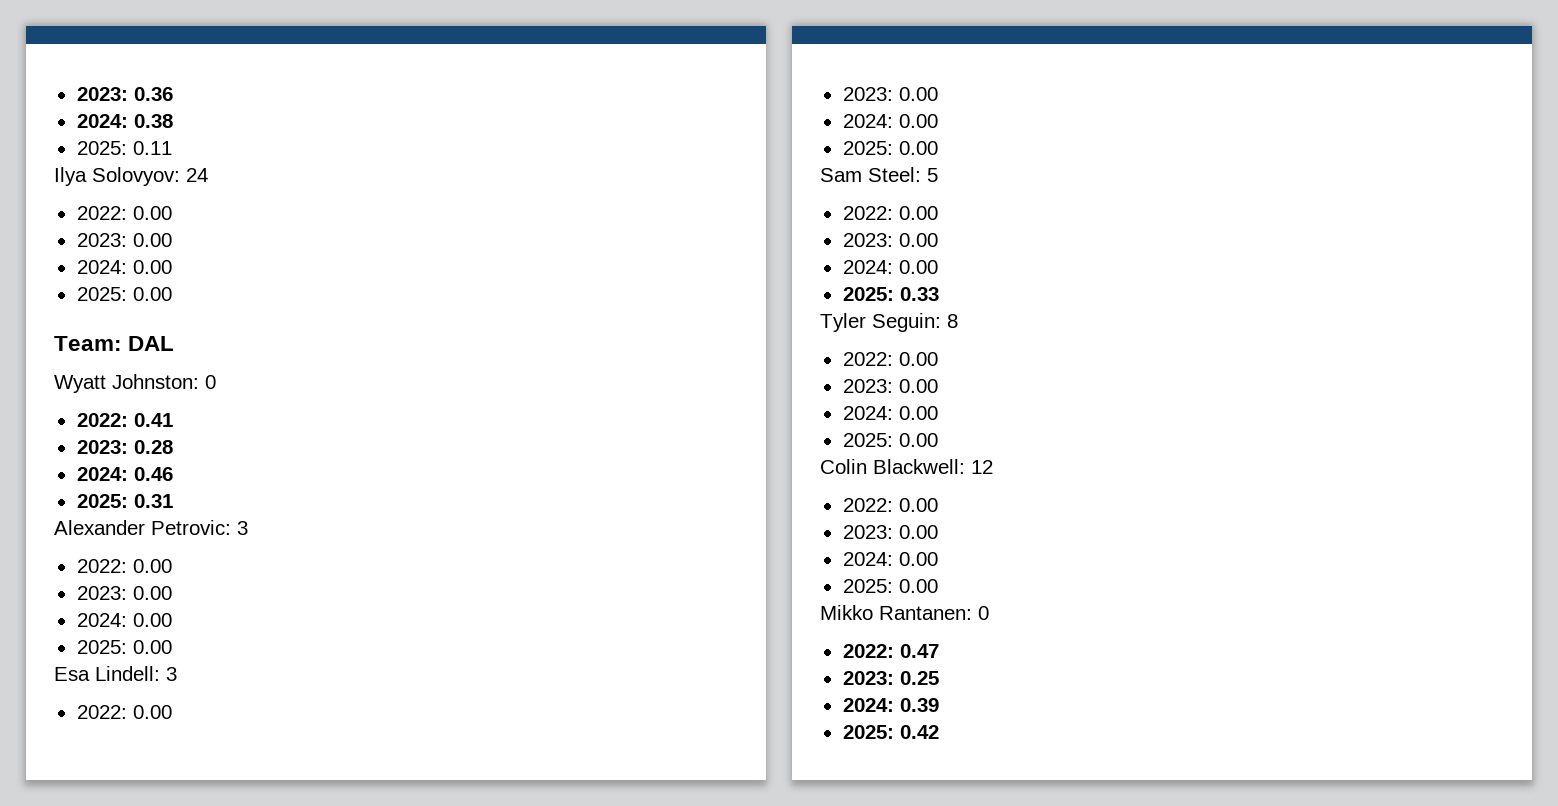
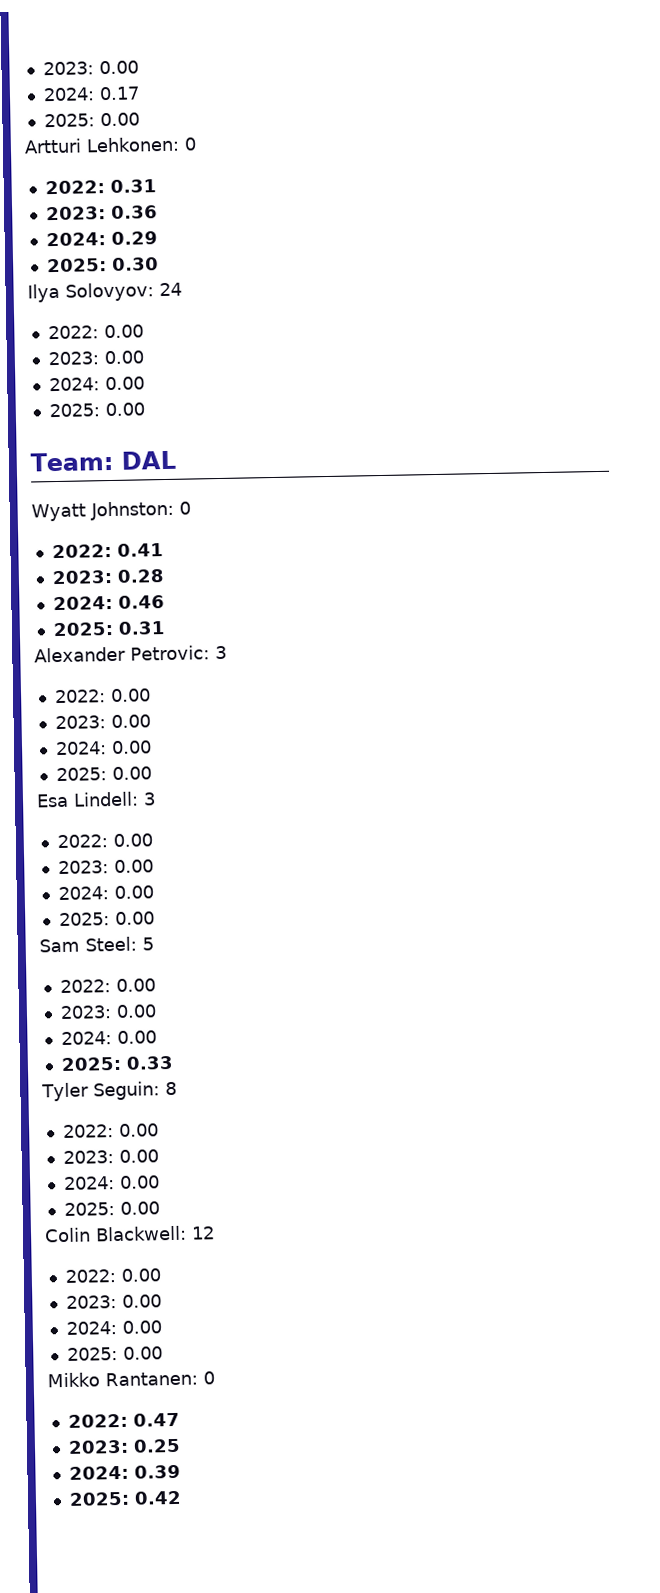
[76,87,128,101] 2023: -> [42,60,139,76] [42,86,140,102] [43,112,140,128] [24,136,197,154] [44,179,157,195] [45,206,106,221] 2023: 0.00 // 2024: 0.17 // 2025: 0.00 // Artturi Lehkonen: 0 // 2022: 0.31 // 2023:
[133,114,173,128] [76,141,172,155] 0.38 // 2025: 0.11 -> [110,231,158,245] [46,257,159,273] 0.29 // 2025: 0.30

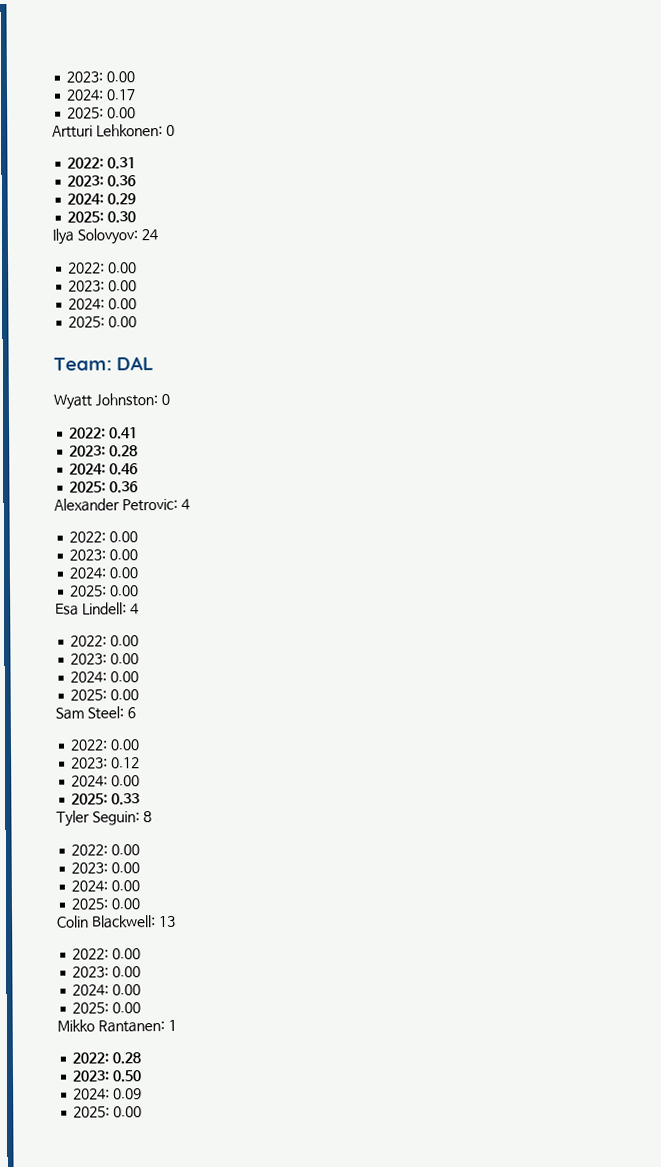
[117,621,165,635] 0.31 -> [109,481,139,494] 0.36
[215,645,227,660] 3 -> [180,498,190,510] 4
[143,792,156,806] 3 -> [129,603,139,615] 4
[142,937,154,951] [59,978,156,994] [59,1004,157,1020] 5 // 2022: 0.00 // 2023: 0.00 -> [126,707,136,719] [70,739,141,751] [71,757,141,769] 6 // 2022: 0.00 // 2023: 0.12
[191,1226,215,1240] 12 -> [158,915,176,928] 13
[203,1371,215,1385] [67,1412,180,1428] [67,1438,181,1454] [68,1464,181,1480] [68,1490,182,1506] 0 // 2022: 0.47 // 2023: 0.25 // 2024: 0.39 // 2025: 0.42 -> [167,1019,177,1032] [72,1052,142,1065] [72,1070,143,1083] [73,1088,143,1100] [73,1106,143,1118] 1 // 2022: 0.28 // 2023: 0.50 // 2024: 0.09 // 2025: 0.00

